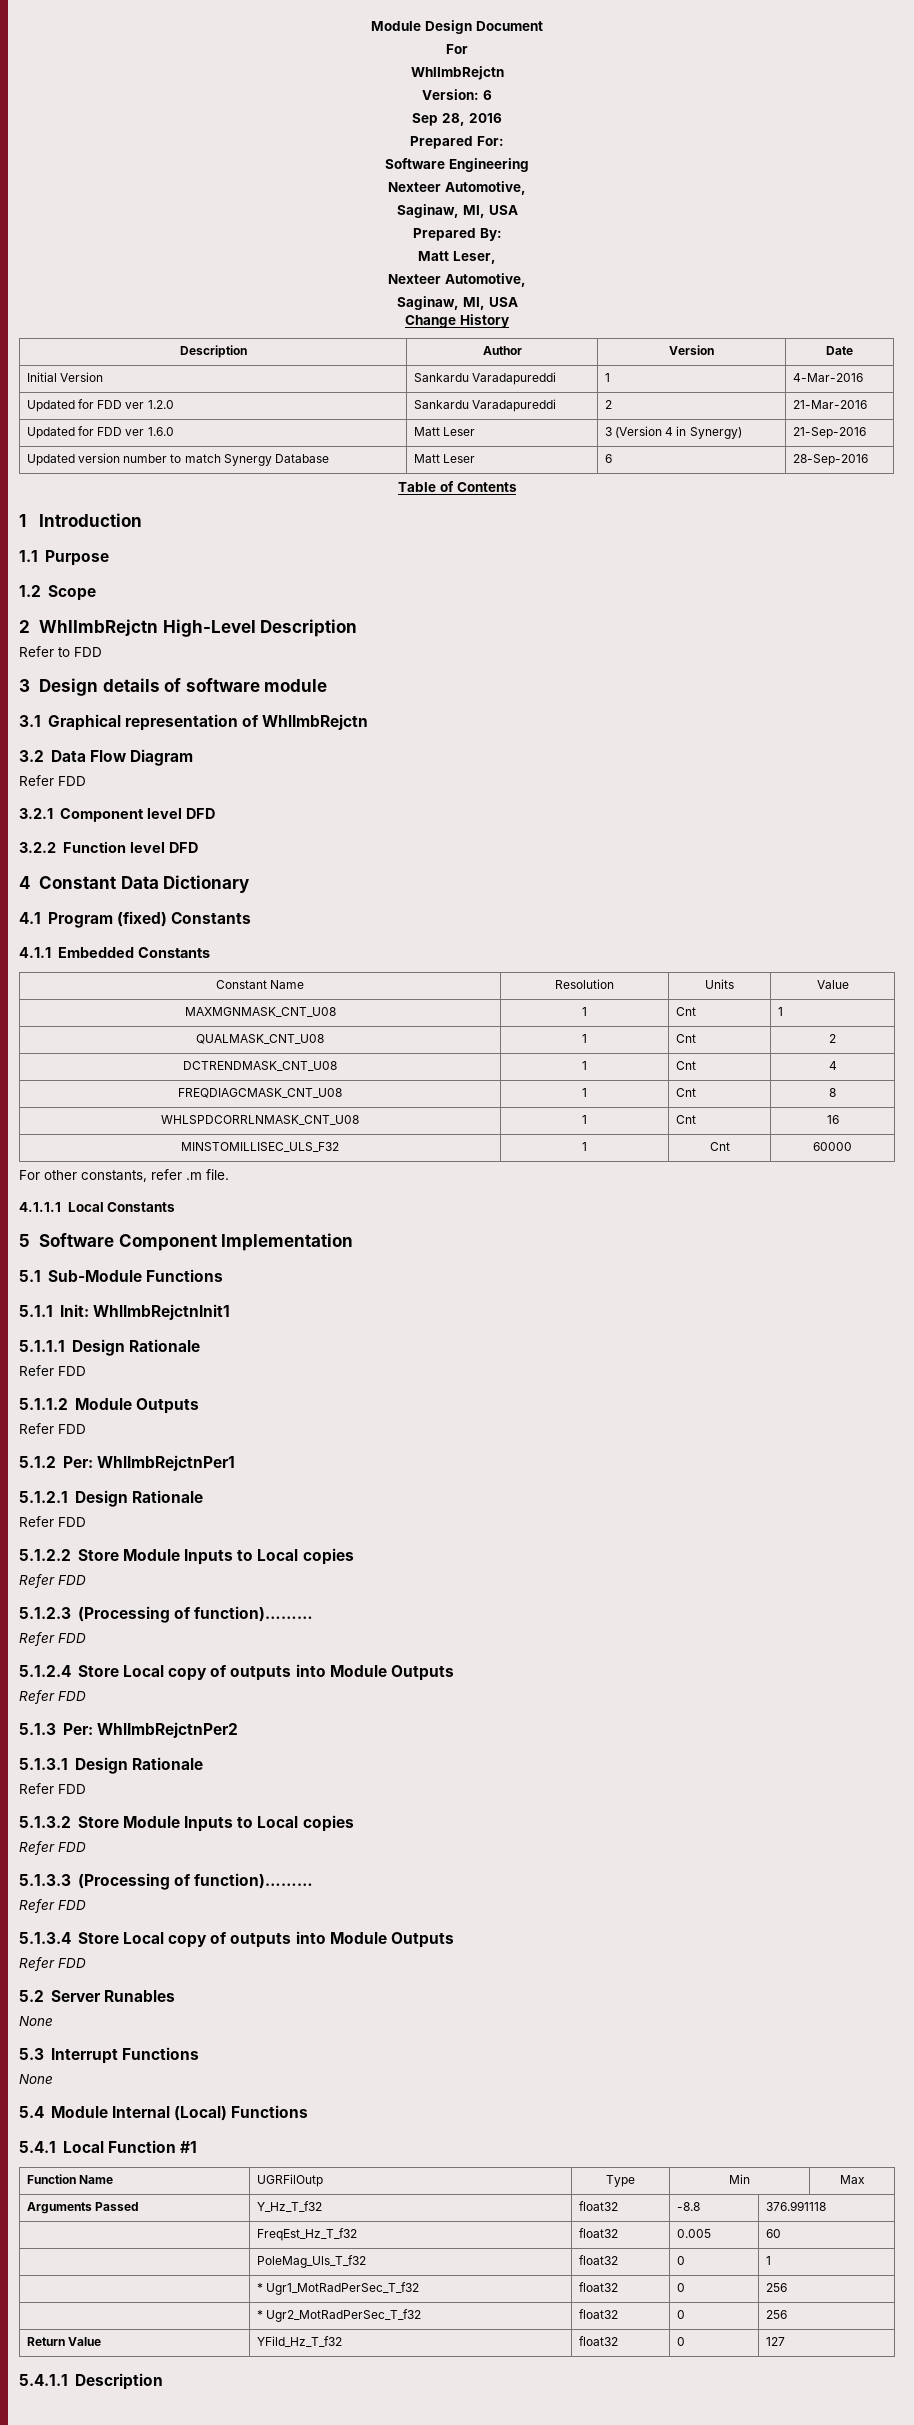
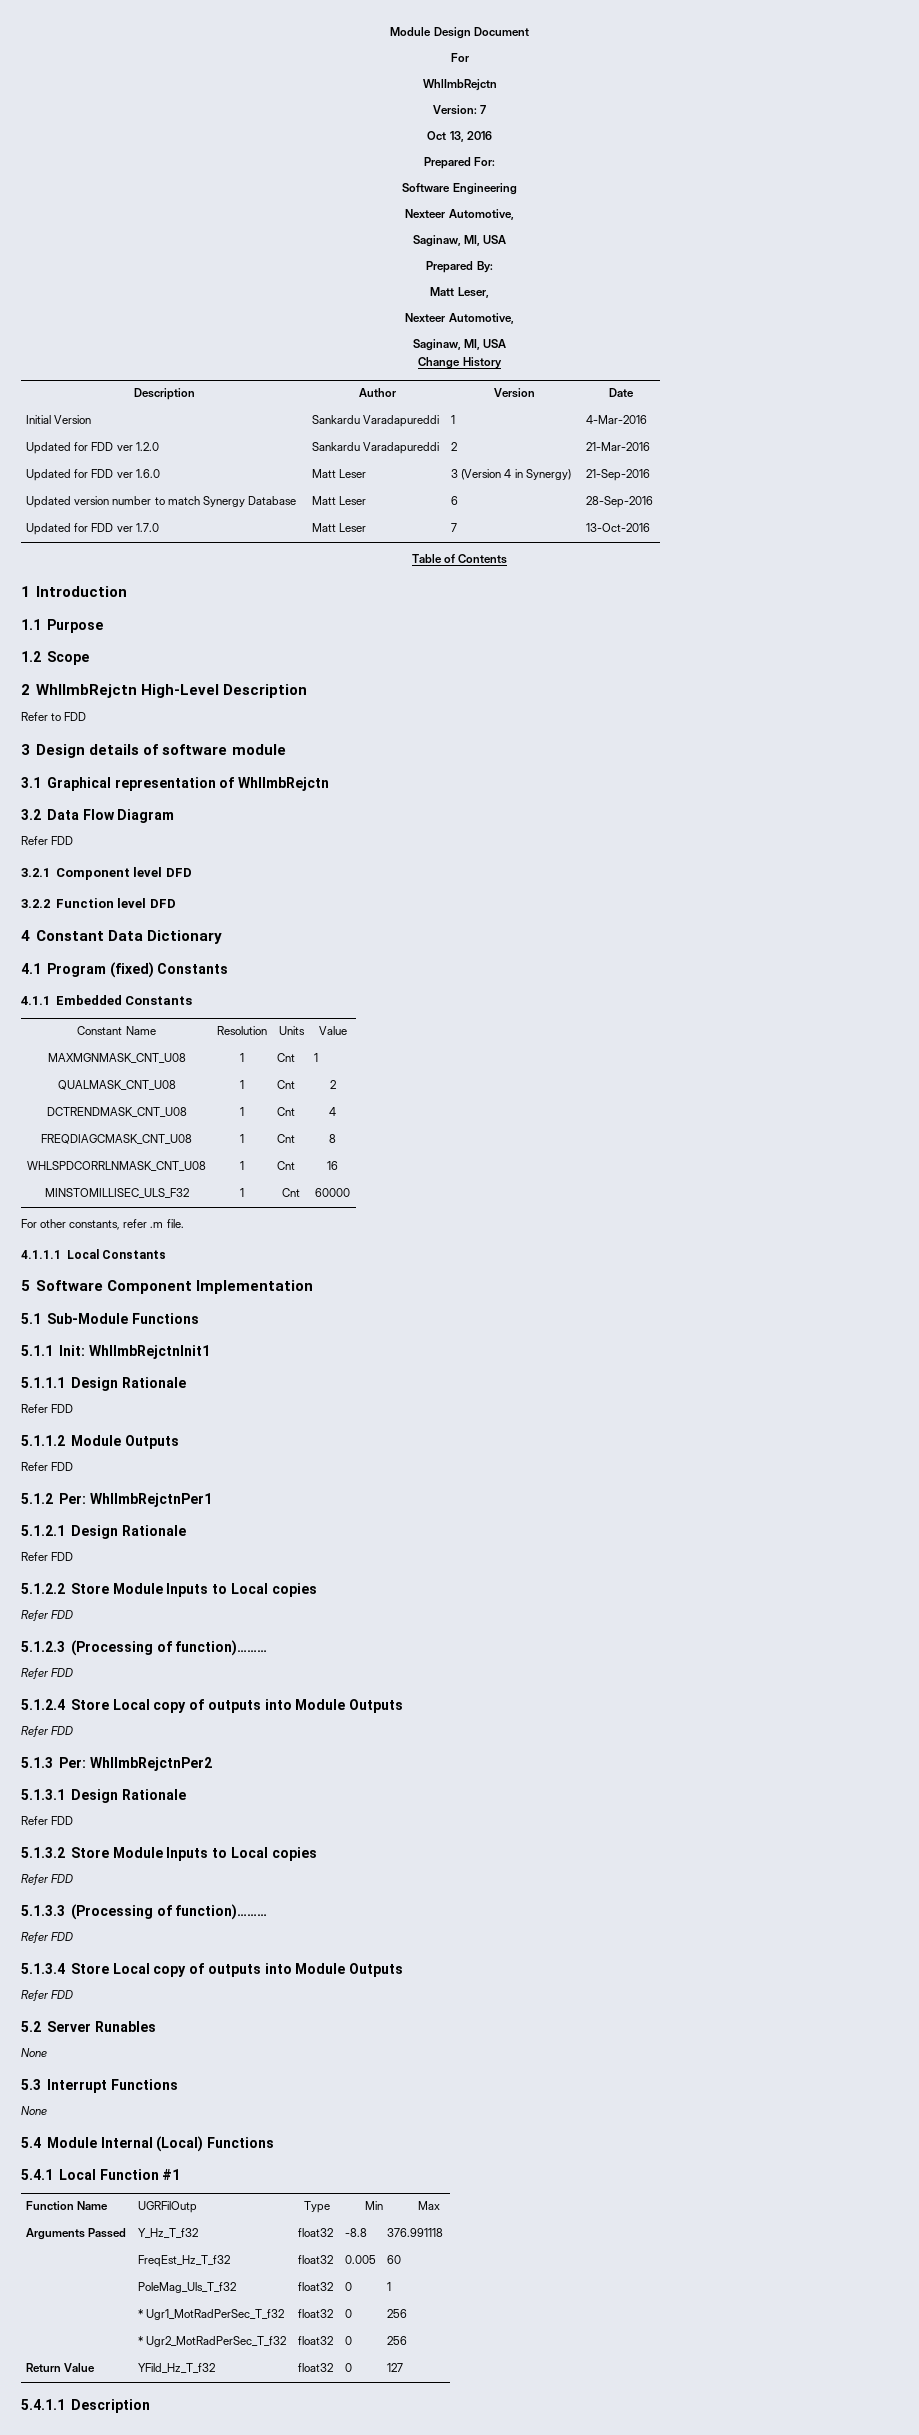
[483,90,492,100] [412,113,465,126] 6 // Sep 28, -> [480,105,487,114] [427,131,464,142] 7 // Oct 13,
(868, 460) none -> [26,523,159,535] [312,523,367,532] [451,523,458,532] [586,523,651,532] // Updated for FDD ver 1.7.0 | Matt Leser | 7 | 13-Oct-2016

